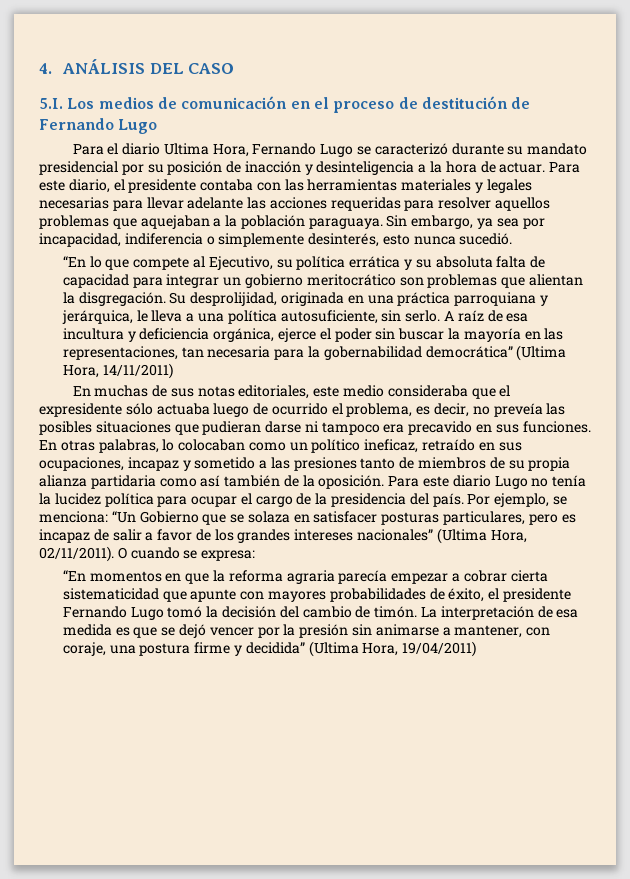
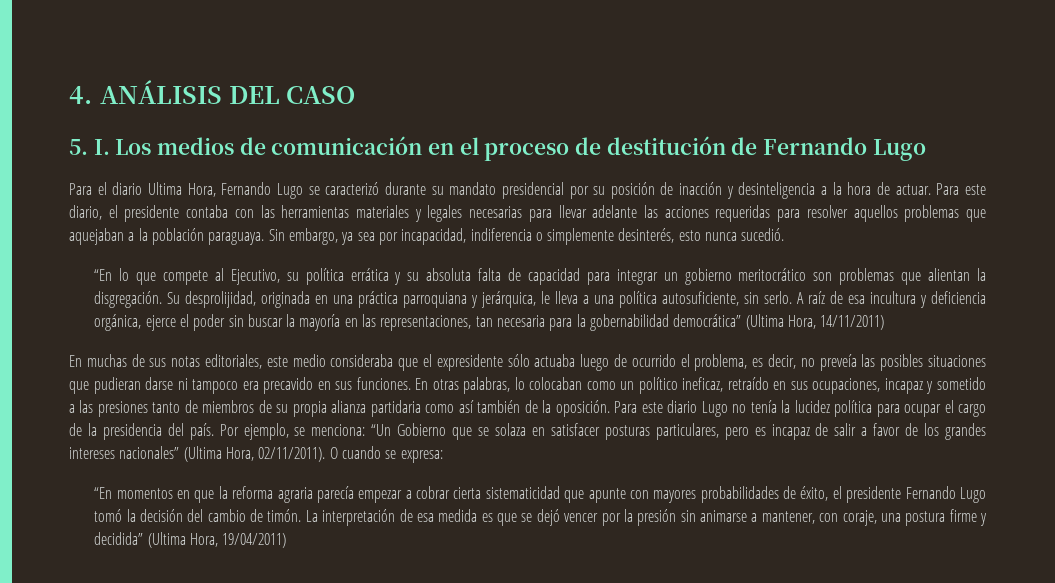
[39,98,63,109] 5.I. -> [69,139,110,155] 5. I.

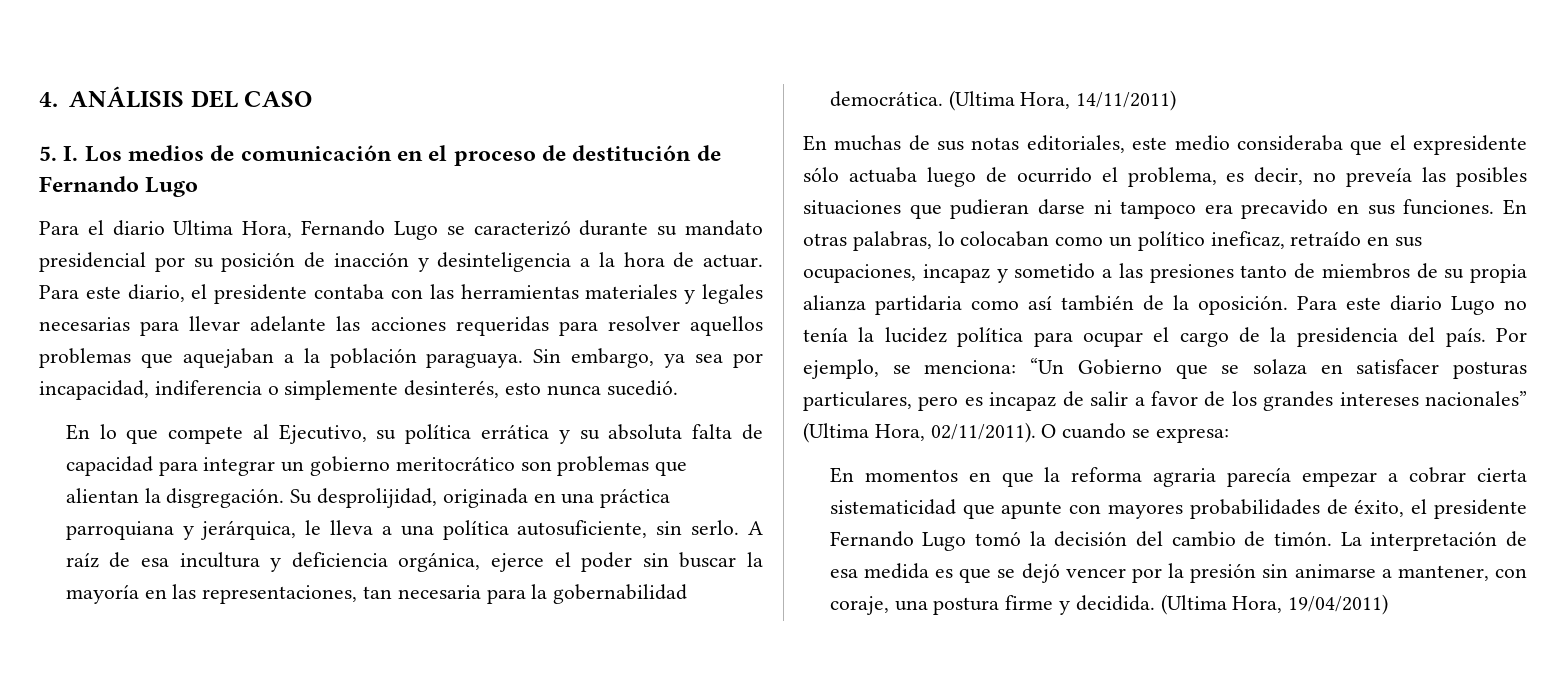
[94,269,113,281] “En -> [65,424,90,440] En
[673,314,742,327] democrática” -> [829,91,943,107] democrática.
[94,487,113,499] “En -> [829,467,854,483] En
[94,532,144,545] decidida” -> [1075,595,1155,611] decidida.

